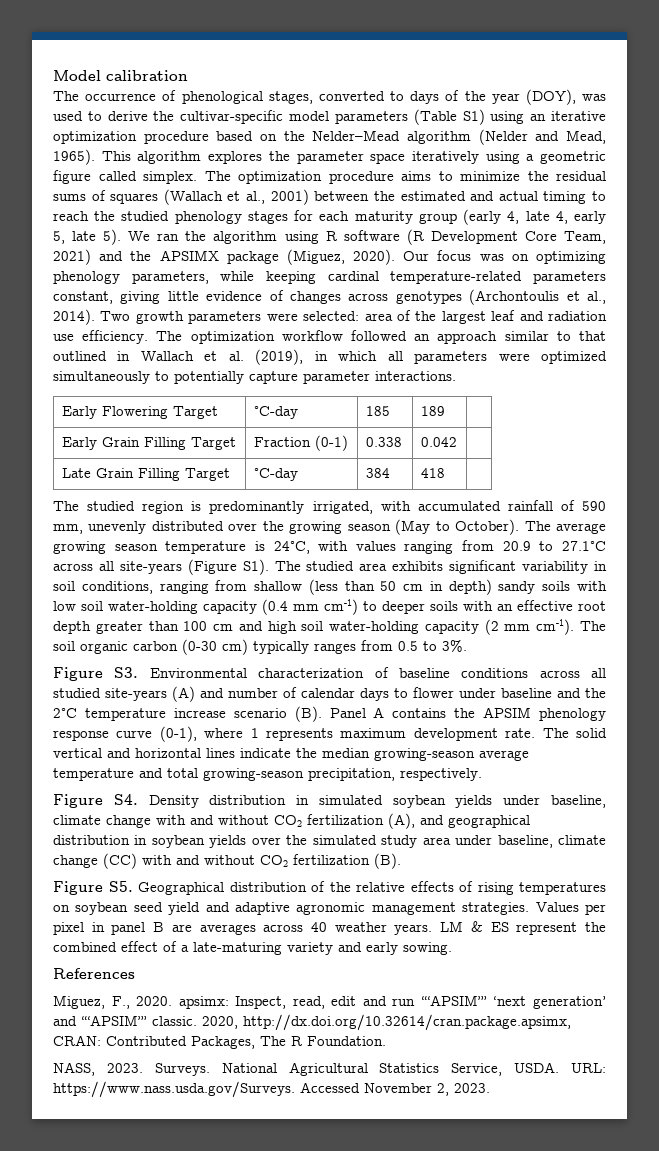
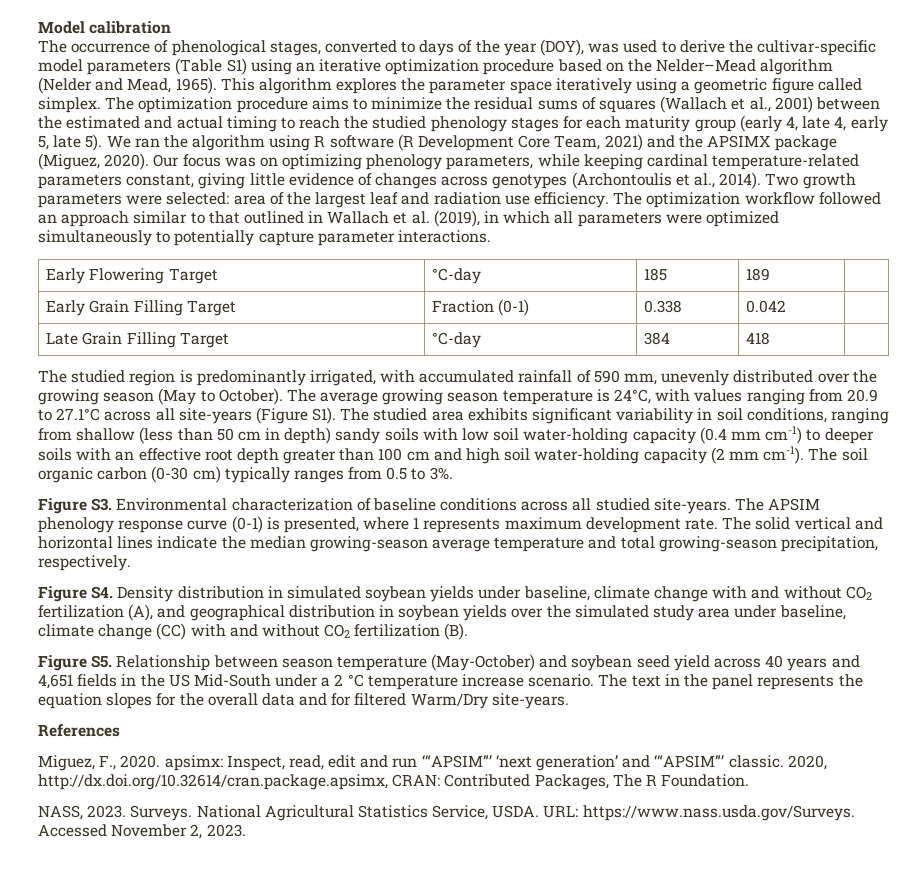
[105,686,606,702] [53,706,476,722] site-years (A) and number of calendar days to flower under baseline and the 2°C temperature increase scenario (B). Panel A contains the -> [653,498,765,514] site-years. The
[159,726,197,742] (0-1), -> [231,516,359,533] (0-1) is presented,
[138,881,606,895] [53,902,606,915] [53,921,606,935] [53,941,452,955] Geographical distribution of the relative effects of rising temperatures on soybean seed yield and adaptive agronomic management strategies. Values per pixel in panel B are averages across 40 weather years. LM & ES represent the combined effect of a late-maturing variety and early sowing. -> [116,654,860,671] [38,674,863,690] [38,693,569,709] Relationship between season temperature (May-October) and soybean seed yield across 40 years and 4,651 fields in the US Mid-South under a 2 °C temperature increase scenario. The text in the panel represents the equation slopes for the overall data and for filtered Warm/Dry site-years.

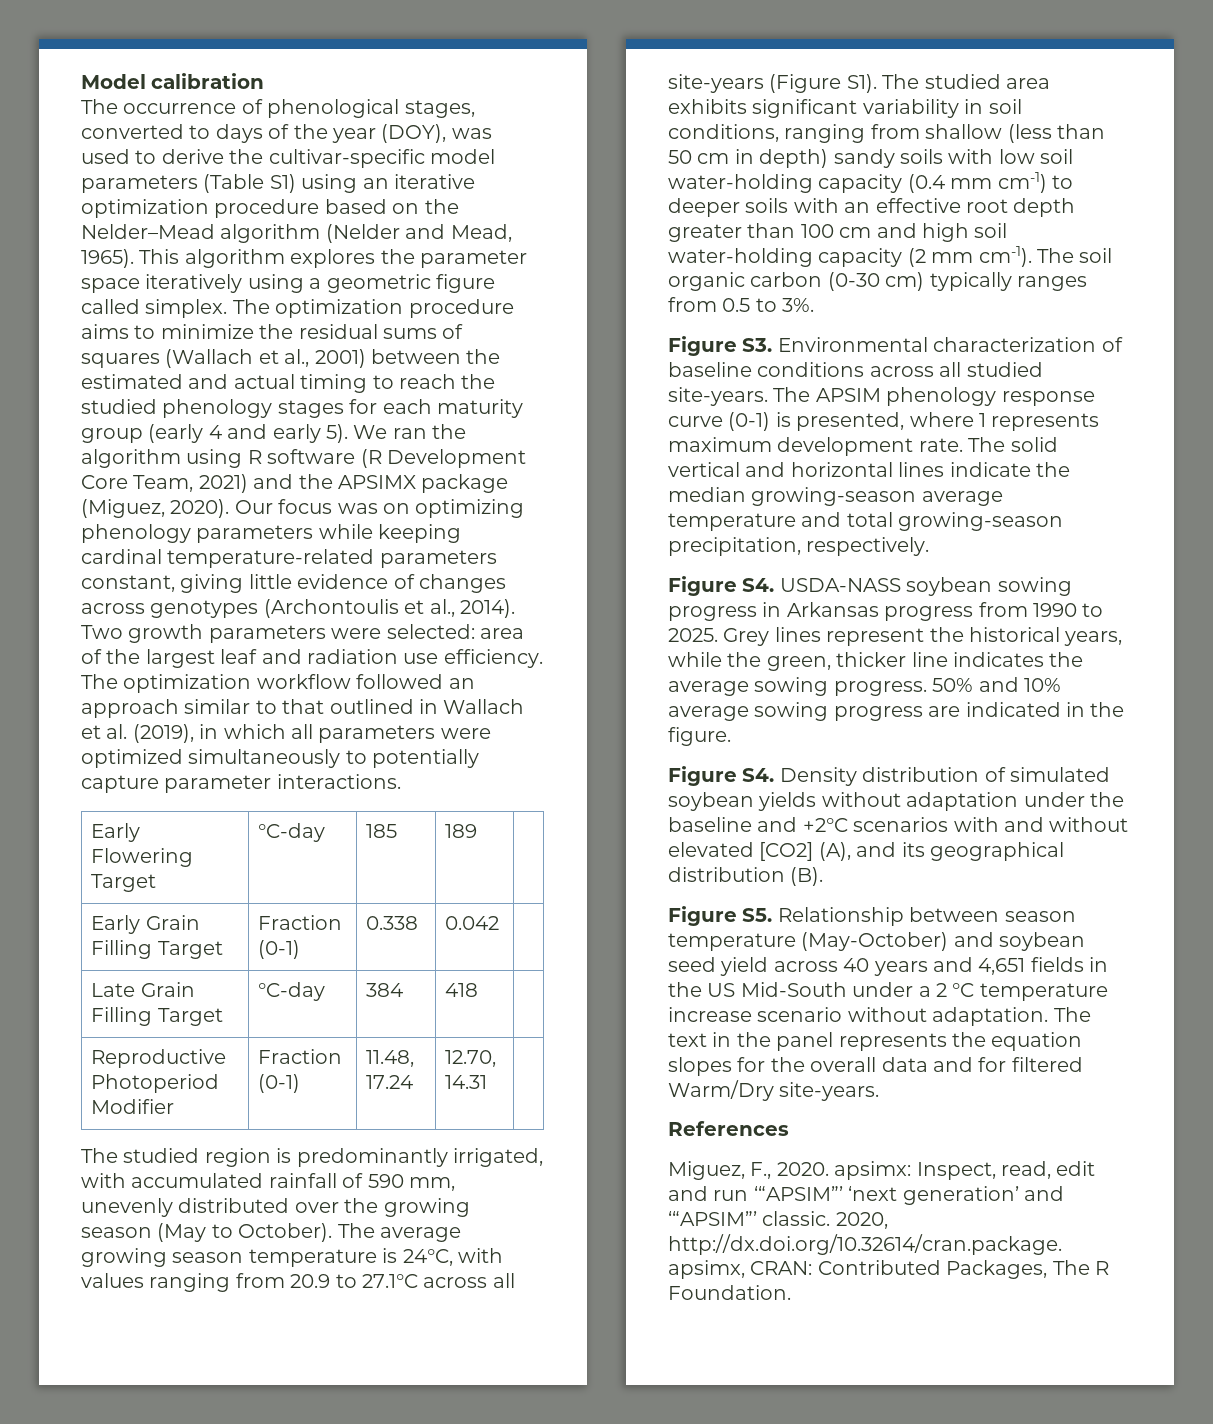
[785,116,888,132] [38,135,82,150] 4, late 4, early 5, late -> [208,424,321,443] 4 and early
[446,155,534,170] parameters, -> [196,525,314,543] parameters
(771, 338) none -> [91,1049,227,1068] [91,1074,220,1093] [91,1099,175,1114] [258,1049,343,1064] [258,1074,301,1093] [366,1050,415,1067] [366,1075,414,1089] [445,1050,497,1067] [445,1075,488,1089] // Reproductive Photoperiod Modifier | Fraction (0-1) | 11.48, 17.24 | 12.70, 14.31 |
(131, 563) none -> [668,576,1072,596] [668,602,1104,621] [668,627,1123,646] [668,652,1084,671] [668,677,1061,696] [668,702,1125,721] [668,727,731,746] // Figure S4. USDA-NASS soybean sowing progress in Arkansas progress from 1990 to 2025. Grey lines represent the historical years, while the green, thicker line indicates the average sowing progress. 50% and 10% average sowing progress are indicated in the figure.
[267,586,283,598] in -> [984,767,1006,782] of
[478,586,872,602] [38,605,124,618] under baseline, climate change with and without CO2 fertilization -> [821,792,1124,811] [668,817,1129,832] [668,842,814,861] without adaptation under the baseline and +2°C scenarios with and without elevated [CO2]
(186, 611) none -> [901,842,925,857] its
[378,605,846,621] [38,623,441,640] in soybean yields over the simulated study area under baseline, climate change (CC) with and without CO2 fertilization -> (785, 874) none
[528,674,595,687] scenario. -> [757,1007,1049,1026] scenario without adaptation.
[38,805,855,821] [38,824,246,839] // NASS, 2023. Surveys. National Agricultural Statistics Service, USDA. URL: https://www.nass.usda.gov/Surveys. Accessed November 2, 2023. -> (791, 1292) none

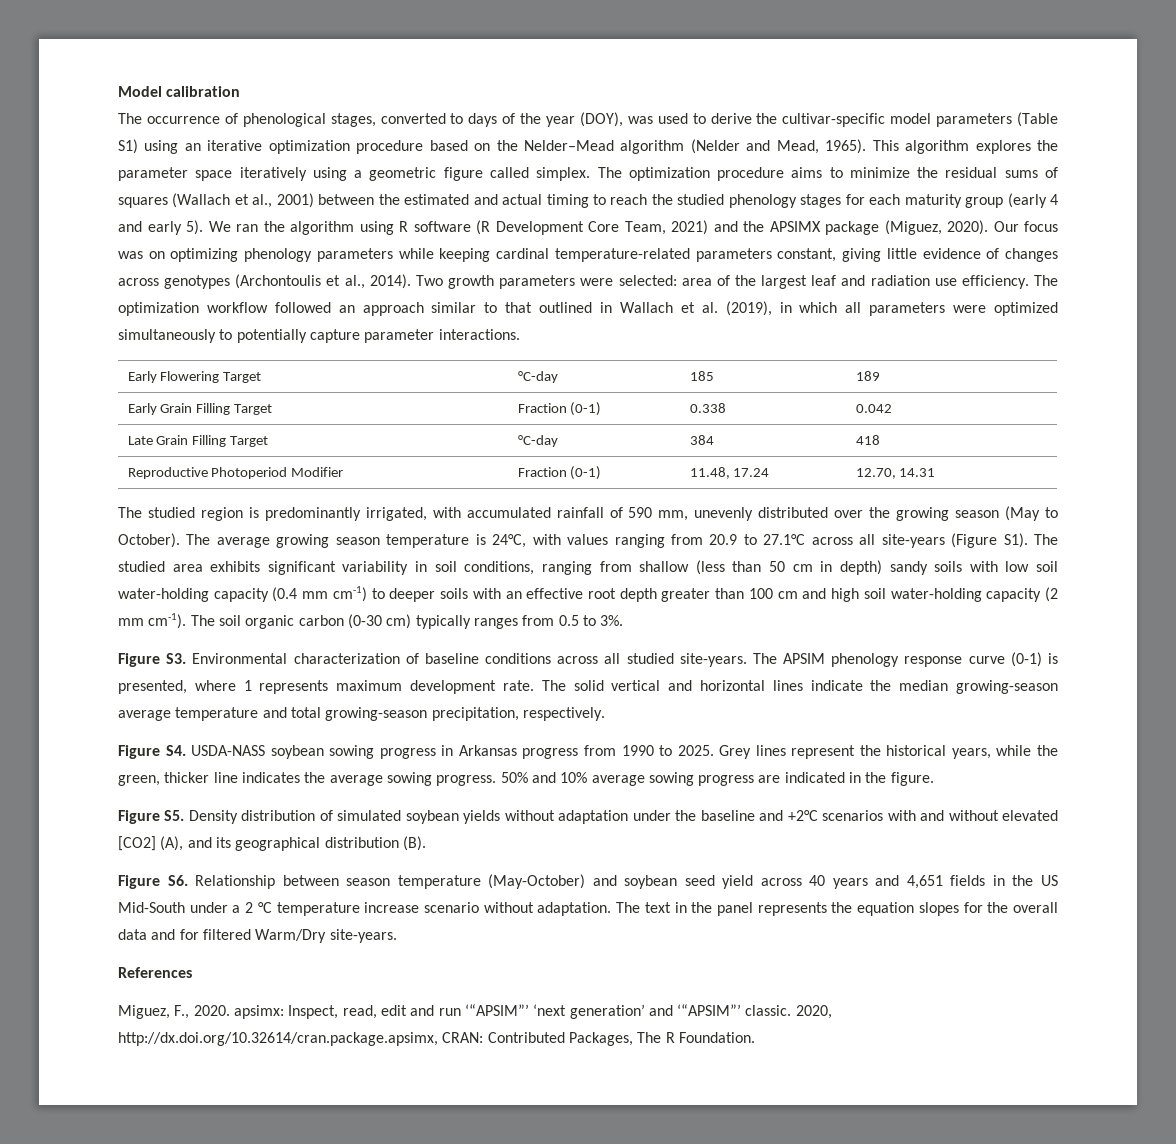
[742,768,775,782] S4. -> [164,810,185,821] S5.
[742,908,773,922] S5. -> [167,875,188,886] S6.

